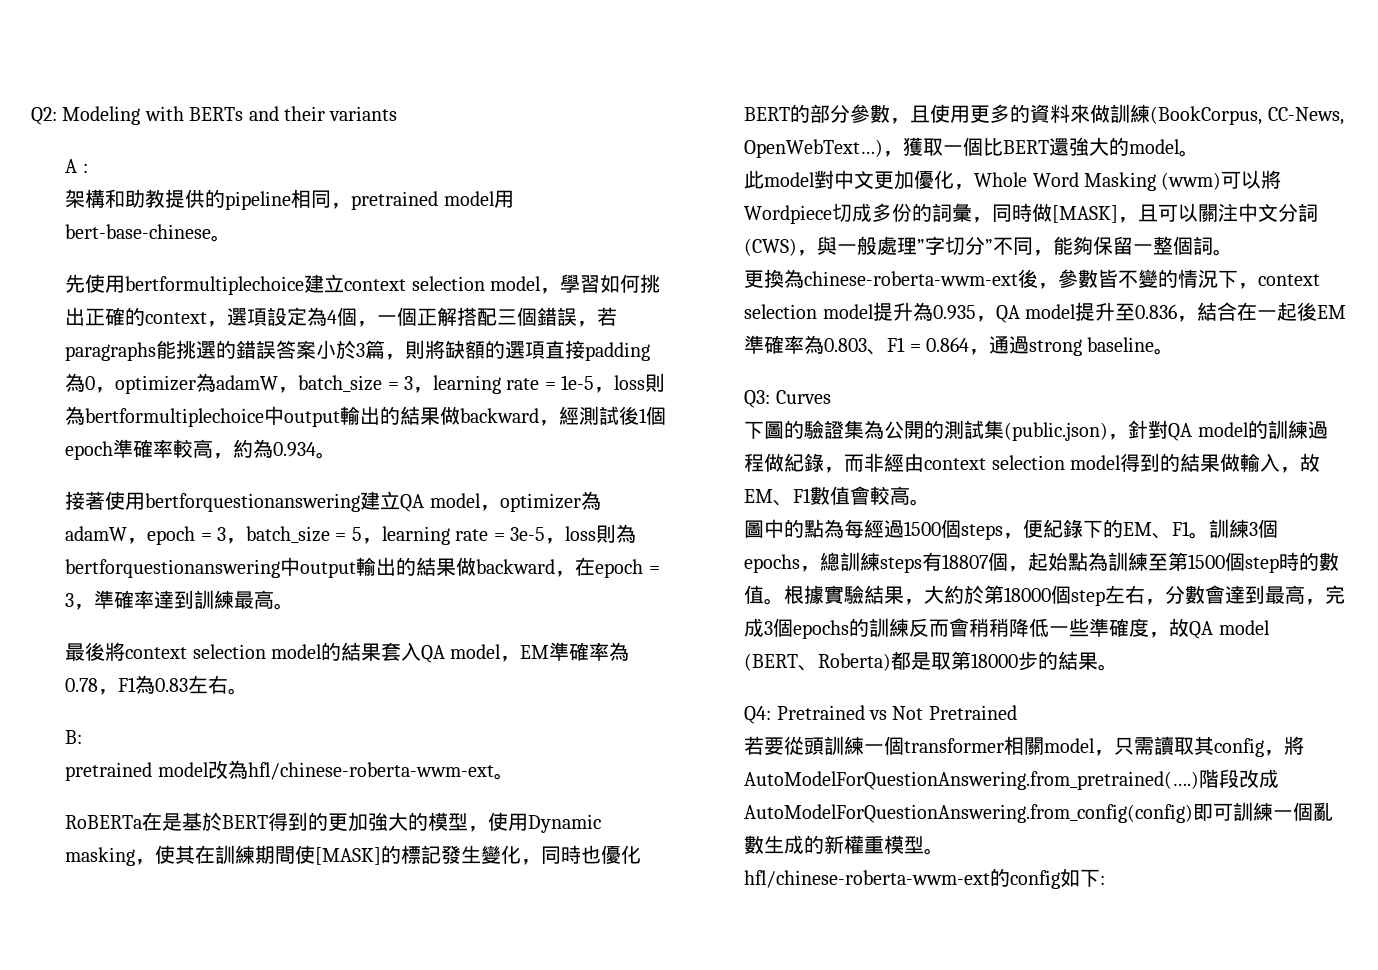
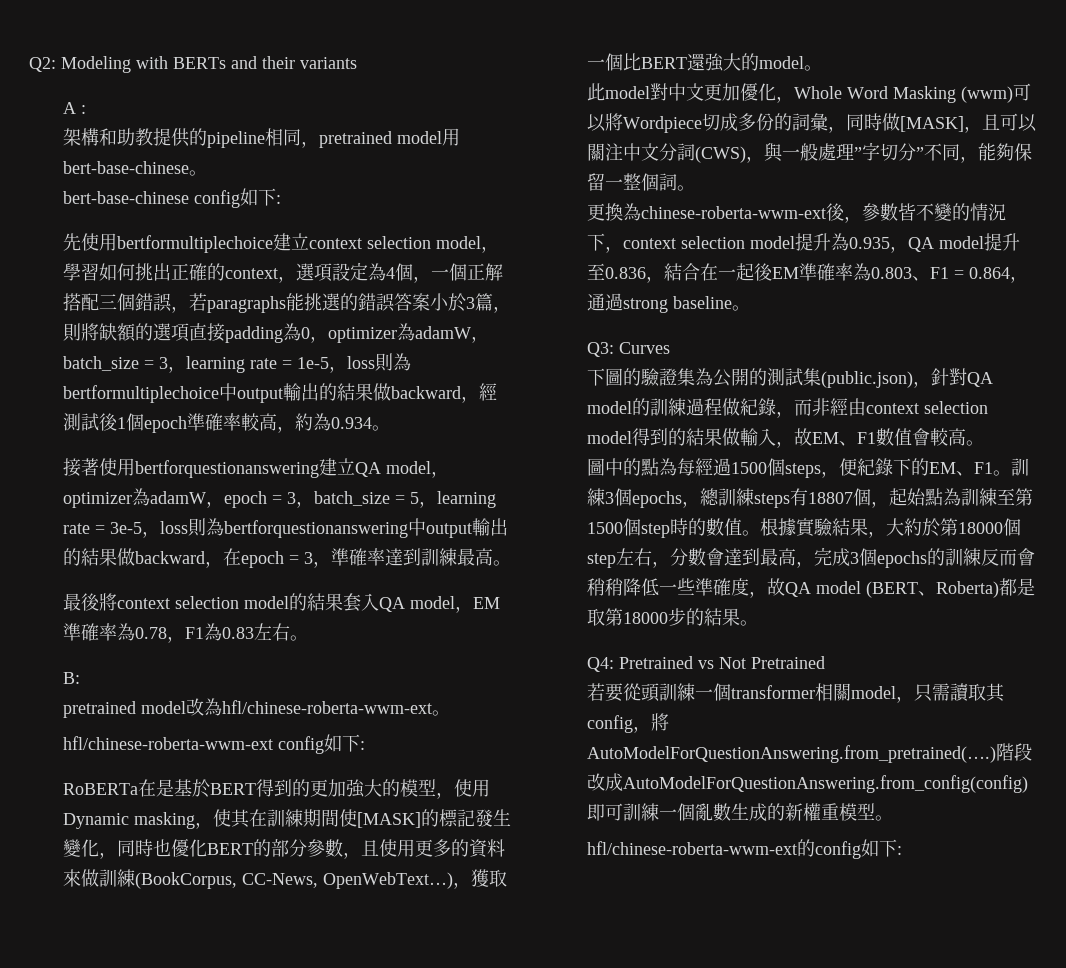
(232, 238) none -> [63,188,282,208] // bert-base-chinese config如下:
(514, 776) none -> [63,734,366,754] // hfl/chinese-roberta-wwm-ext config如下:

